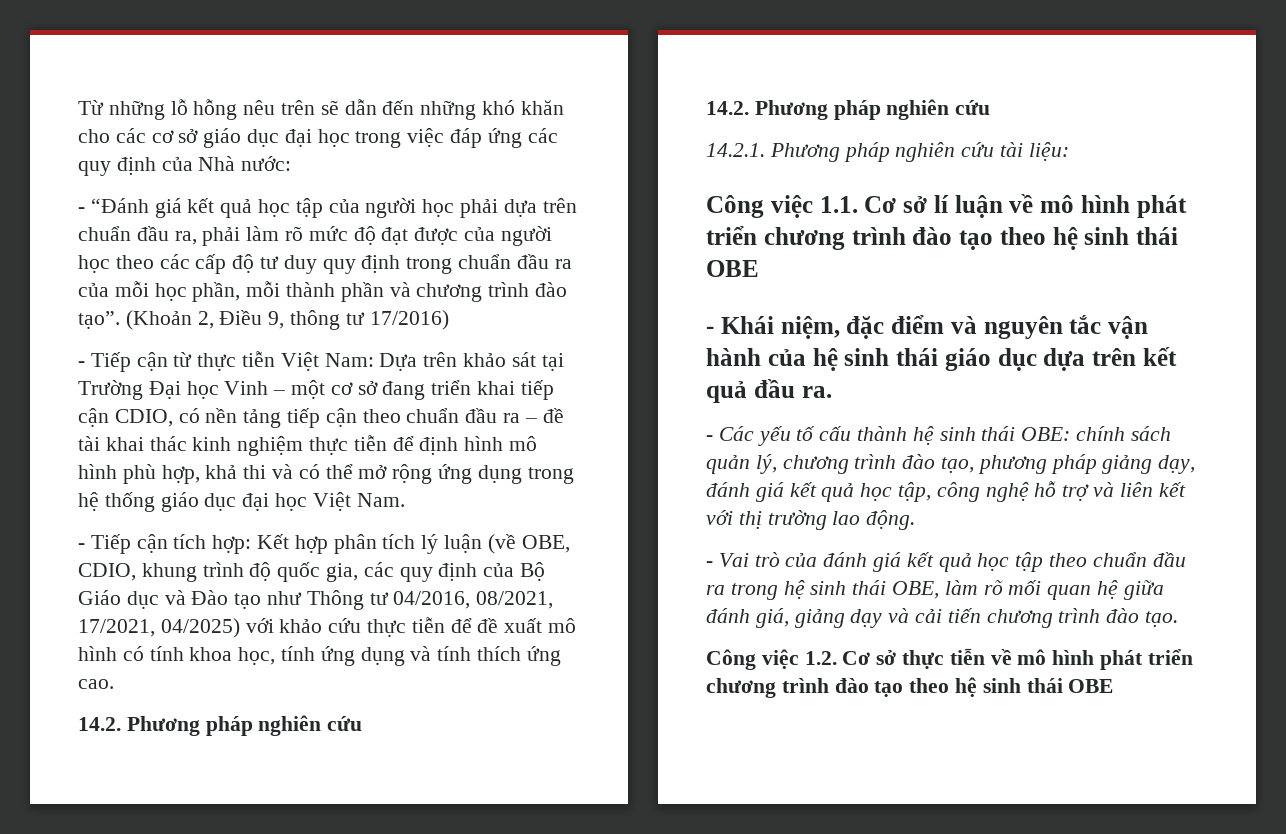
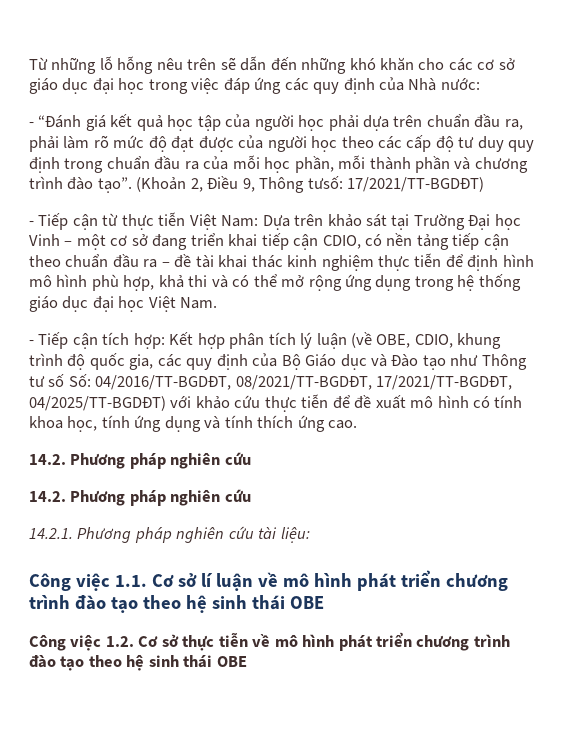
[290,310,449,330] thông tư 17/2016) -> [259,176,485,193] Thông tưsố: 17/2021/TT-BGDĐT)
[393,591,554,609] [78,618,240,638] 04/2016, 08/2021, 17/2021, 04/2025) -> [48,374,513,390] [29,396,166,411] số Số: 04/2016/TT-BGDĐT, 08/2021/TT-BGDĐT, 17/2021/TT-BGDĐT, 04/2025/TT-BGDĐT)
[706,314,1148,339] [706,347,1177,371] [706,379,832,403] [706,426,1171,446] [706,454,1196,474] [706,481,1186,502] [706,510,916,530] [706,552,1186,572] [706,580,1164,600] [706,608,1179,628] // - Khái niệm, đặc điểm và nguyên tắc vận hành của hệ sinh thái giáo dục dựa trên kết quả đầu ra. // - Các yếu tố cấu thành hệ sinh thái OBE: chính sách quản lý, chương trình đào tạo, phương pháp giảng dạy, đánh giá kết quả học tập, công nghệ hỗ trợ và liên kết với thị trường lao động. // - Vai trò của đánh giá kết quả học tập theo chuẩn đầu ra trong hệ sinh thái OBE, làm rõ mối quan hệ giữa đánh giá, giảng dạy và cải tiến chương trình đào tạo. -> (324, 602) none

